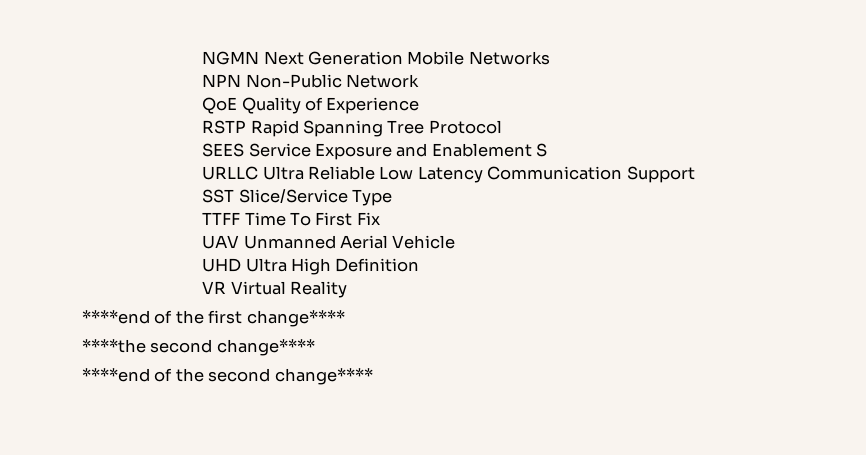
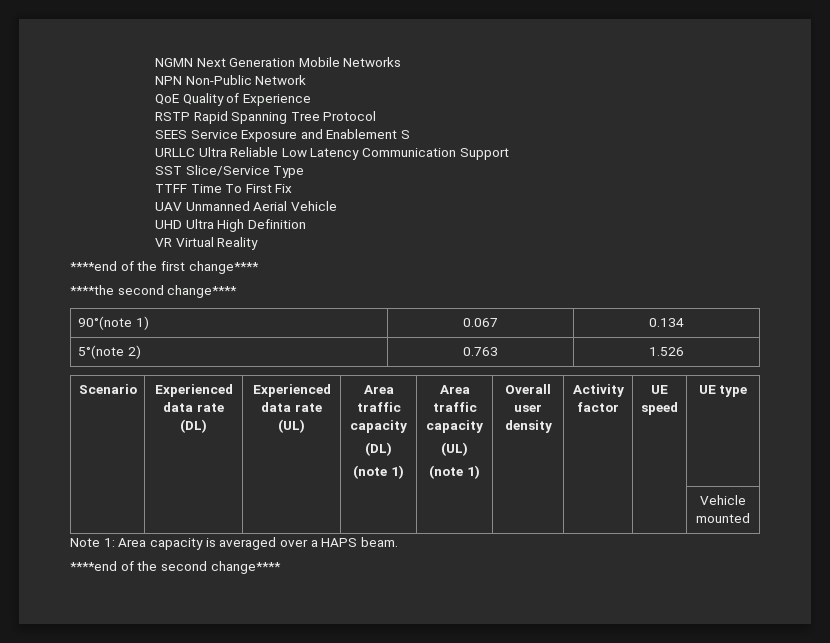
(315, 347) none -> [77,316,149,330] [463,318,498,327] [649,318,684,327] [77,345,141,359] [463,347,498,356] [649,347,684,356] [78,384,137,394] [154,384,233,397] [163,402,224,412] [180,419,207,433] [252,384,331,397] [261,402,322,412] [278,419,305,433] [363,385,394,394] [356,402,401,412] [350,420,407,433] [365,442,392,456] [353,465,404,479] [439,385,470,394] [432,402,477,412] [426,420,483,433] [441,442,468,456] [429,465,480,479] [505,384,551,394] [514,404,542,412] [504,420,552,433] [572,384,624,397] [577,402,619,412] [651,385,668,394] [641,402,678,415] [698,385,748,397] [700,495,746,505] [696,513,750,523] [70,537,398,550] // 90°(note 1) | 0.067 | 0.134 // 5°(note 2) | 0.763 | 1.526 // Scenario | Experienced data rate (DL) | Experienced data rate (UL) | Area traffic capacity // (DL) // (note 1) | Area traffic capacity // (UL) // (note 1) | Overall user density | Activity factor | UE speed | UE type // | | | | | | | | Vehicle mounted // Note 1: Area capacity is averaged over a HAPS beam.

